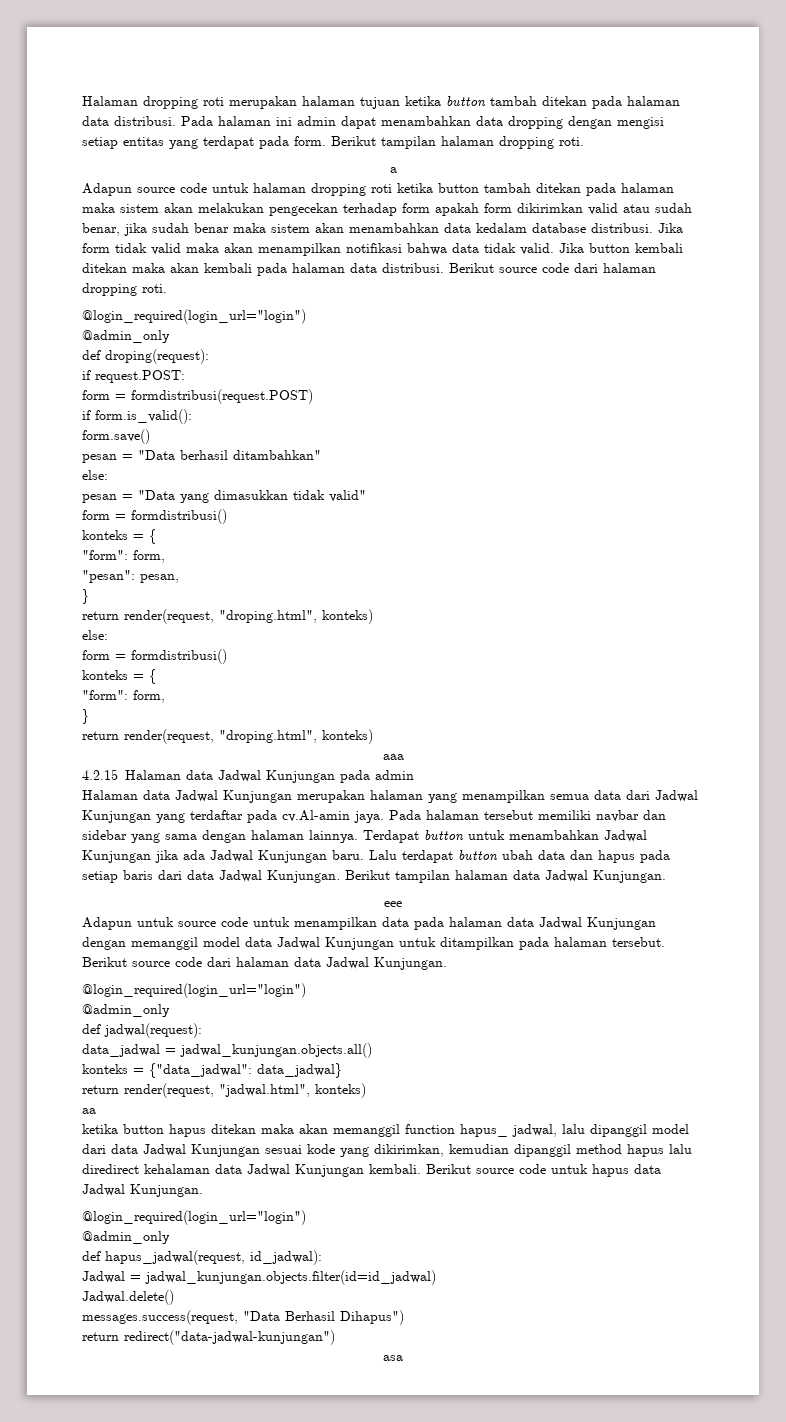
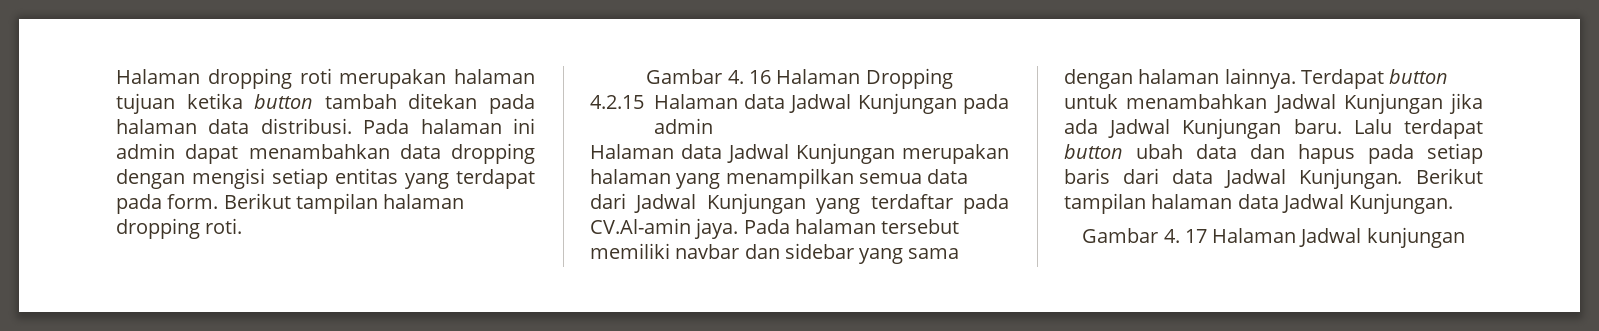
[389,167,397,173] [82,183,674,196] [82,203,692,216] [82,223,683,236] [82,243,683,256] [82,263,656,276] [82,283,167,296] [82,309,306,324] [82,330,170,343] [82,349,209,364] [82,370,185,383] [82,389,313,404] [82,409,192,424] [82,429,150,444] [82,450,321,463] [82,470,108,480] [82,490,366,503] [82,509,227,524] [82,529,156,544] [82,550,165,563] [82,570,179,583] [82,589,89,604] [82,609,373,624] [82,630,108,640] [82,649,227,664] [82,669,156,684] [82,690,165,703] [82,709,89,724] [82,729,373,744] [382,754,404,760] a // Adapun source code untuk halaman dropping roti ketika button tambah ditekan pada halaman maka sistem akan melakukan pengecekan terhadap form apakah form dikirimkan valid atau sudah benar, jika sudah benar maka sistem akan menambahkan data kedalam database distribusi. Jika form tidak valid maka akan menampilkan notifikasi bahwa data tidak valid. Jika button kembali ditekan maka akan kembali pada halaman data distribusi. Berikut source code dari halaman dropping roti. // @login_required(login_url="login") // @admin_only // def droping(request): // if request.POST: // form = formdistribusi(request.POST) // if form.is_valid(): // form.save() // pesan = "Data berhasil ditambahkan" // else: // pesan = "Data yang dimasukkan tidak valid" // form = formdistribusi() // konteks = { // "form": form, // "pesan": pesan, // } // return render(request, "droping.html", konteks) // else: // form = formdistribusi() // konteks = { // "form": form, // } // return render(request, "droping.html", konteks) // aaa -> [646,68,953,89] Gambar 4. 16 Halaman Dropping
[282,810,350,822] cv.Al-amin -> [590,218,691,234] CV.Al-amin
[384,901,402,907] [82,917,656,930] [82,937,665,950] [82,957,447,970] [82,983,306,998] [82,1004,170,1017] [82,1023,202,1038] [82,1043,372,1058] [82,1063,342,1078] [82,1083,366,1098] [82,1108,96,1114] [82,1124,689,1137] [82,1144,692,1157] [82,1164,661,1177] [82,1184,203,1197] [82,1210,306,1225] [82,1231,170,1244] [82,1250,322,1265] [82,1270,436,1285] [82,1290,174,1305] [82,1310,404,1325] [82,1330,335,1345] [383,1355,403,1361] eee // Adapun untuk source code untuk menampilkan data pada halaman data Jadwal Kunjungan dengan memanggil model data Jadwal Kunjungan untuk ditampilkan pada halaman tersebut. Berikut source code dari halaman data Jadwal Kunjungan. // @login_required(login_url="login") // @admin_only // def jadwal(request): // data_jadwal = jadwal_kunjungan.objects.all() // konteks = {"data_jadwal": data_jadwal} // return render(request, "jadwal.html", konteks) // aa // ketika button hapus ditekan maka akan memanggil function hapus_ jadwal, lalu dipanggil model dari data Jadwal Kunjungan sesuai kode yang dikirimkan, kemudian dipanggil method hapus lalu diredirect kehalaman data Jadwal Kunjungan kembali. Berikut source code untuk hapus data Jadwal Kunjungan. // @login_required(login_url="login") // @admin_only // def hapus_jadwal(request, id_jadwal): // Jadwal = jadwal_kunjungan.objects.filter(id=id_jadwal) // Jadwal.delete() // messages.success(request, "Data Berhasil Dihapus") // return redirect("data-jadwal-kunjungan") // asa -> [1082,227,1465,248] Gambar 4. 17 Halaman Jadwal kunjungan

